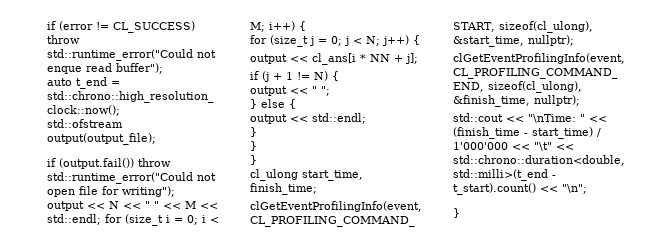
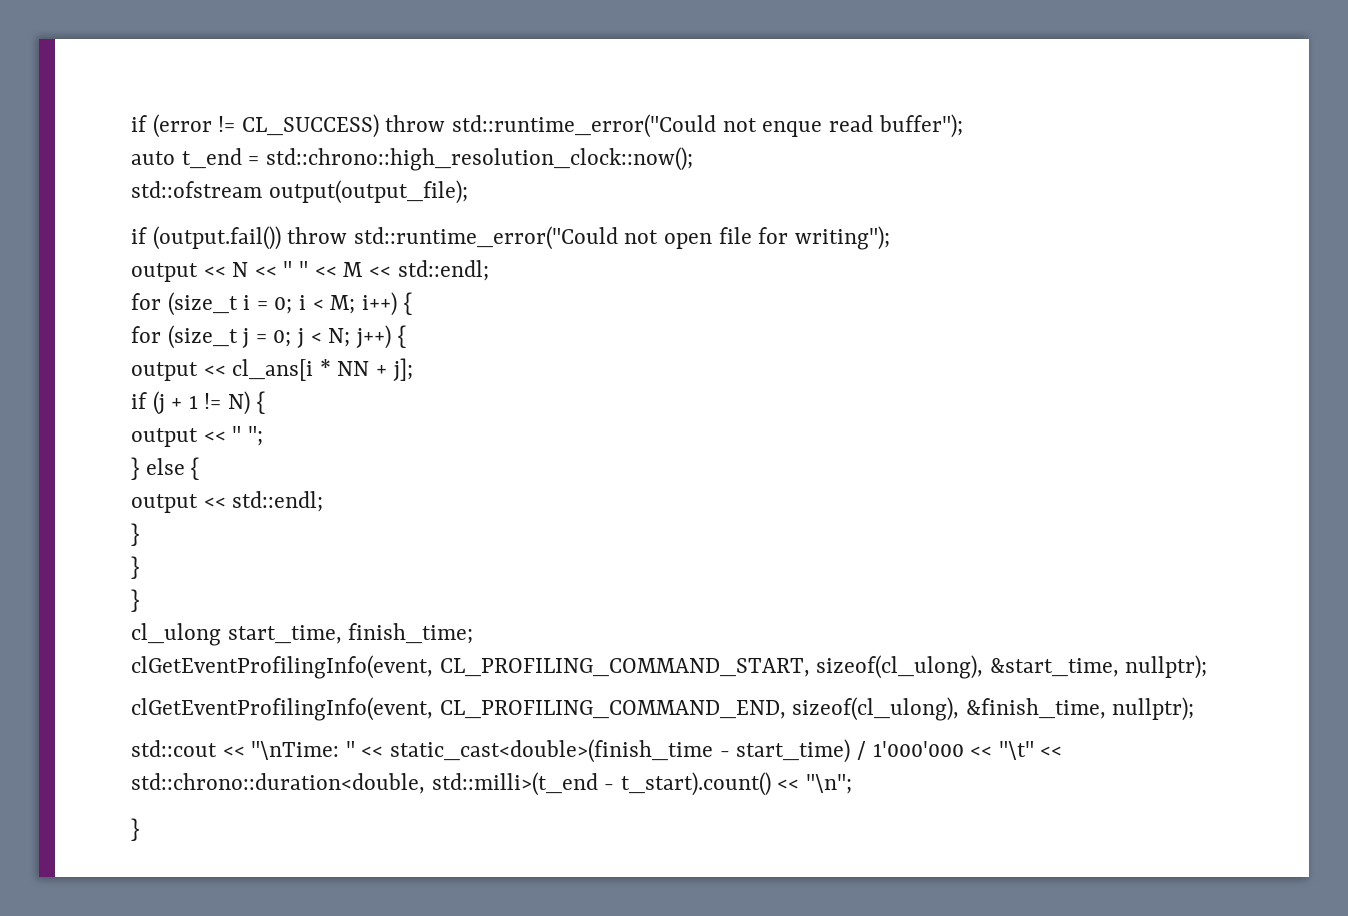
(101, 219) none -> (489, 270) //
[453,127,520,139] (finish_time -> [390,739,714,763] static_cast<double>(finish_time

